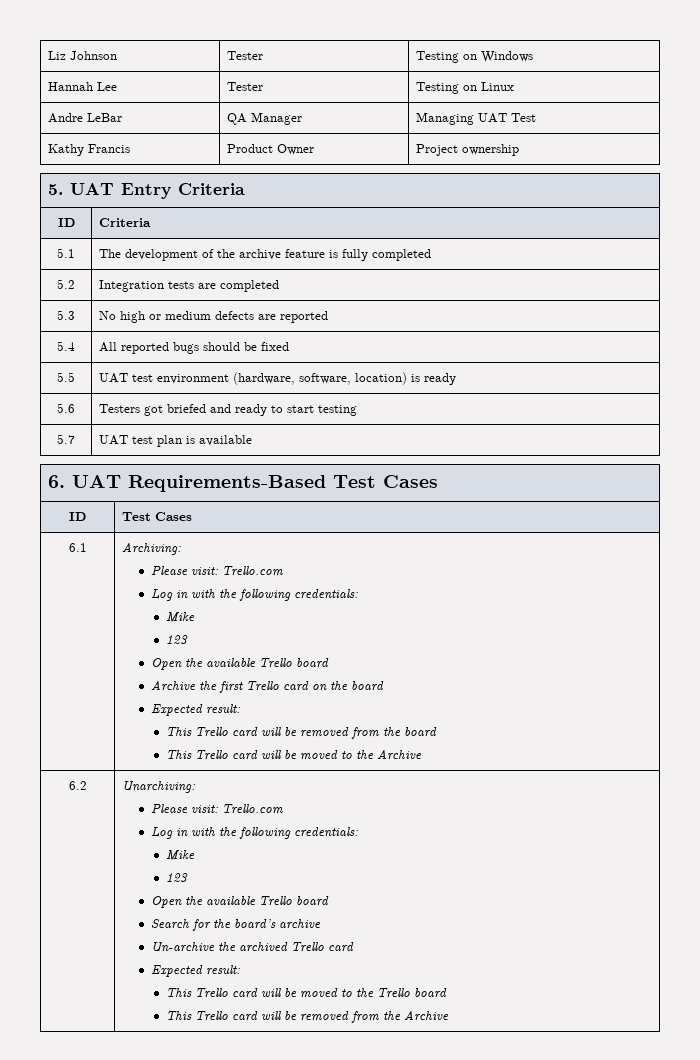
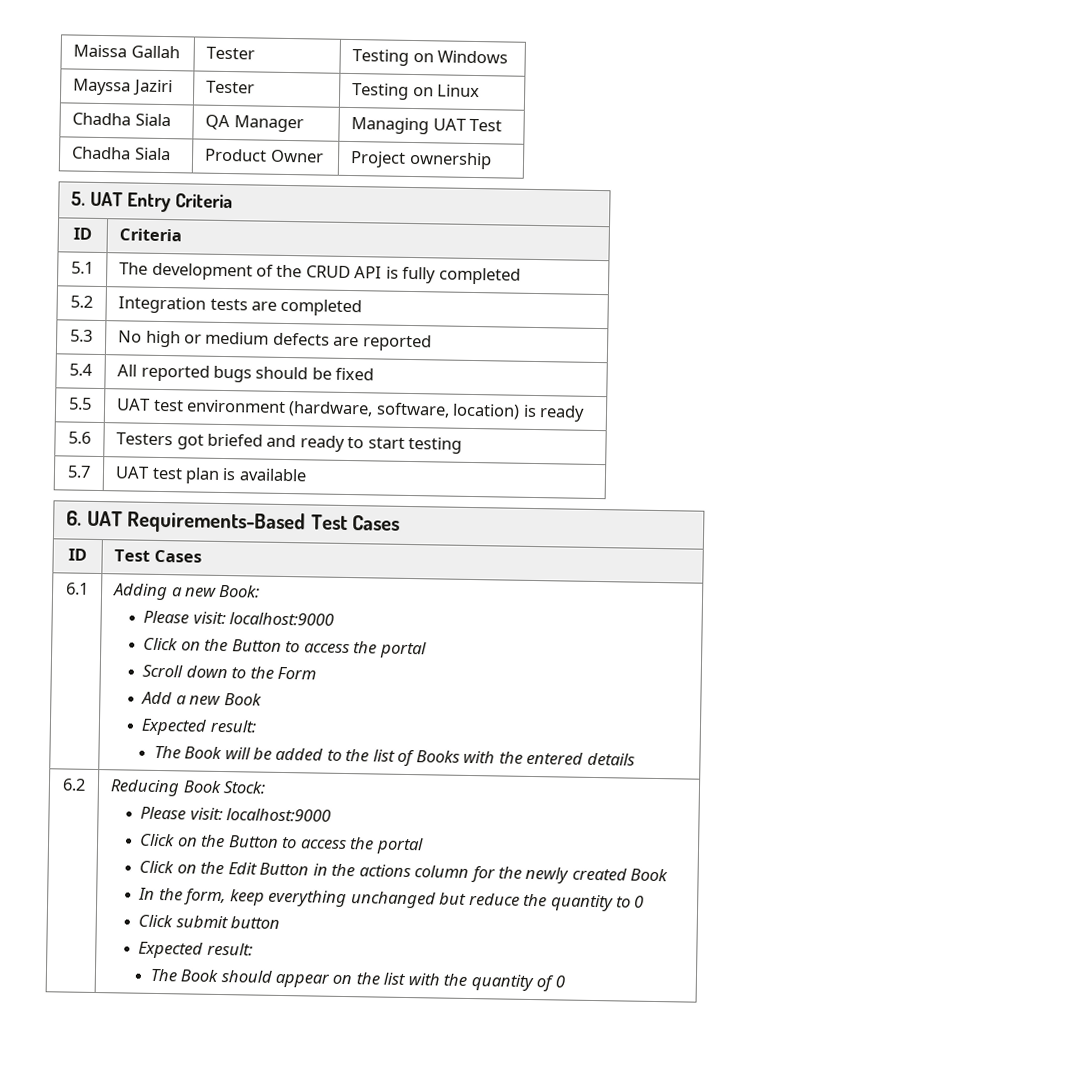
[47,51,117,60] Liz Johnson -> [73,44,180,59] Maissa Gallah
[47,82,117,91] Hannah Lee -> [73,78,173,97] Mayssa Jaziri
[47,113,122,123] Andre LeBar -> [72,112,171,127] Chadha Siala
[47,144,130,156] Kathy Francis -> [72,146,171,161] Chadha Siala
[238,249,325,260] archive feature -> [305,265,383,279] CRUD API
[121,542,181,555] [150,566,283,576] [150,589,358,601] [165,612,195,623] [165,635,188,644] [150,658,329,670] [150,680,384,693] [150,704,240,716] [165,727,437,739] [165,749,422,760] [68,781,87,790] [121,781,195,793] [150,804,283,814] [150,827,358,839] [165,850,195,861] [165,873,188,882] [150,896,329,908] [150,919,321,931] [150,942,354,952] [150,965,240,977] [165,988,447,998] [165,1010,449,1023] Archiving: // Please visit: Trello.com // Log in with the following credentials: // Mike // 123 // Open the available Trello board // Archive the first Trello card on the board // Expected result: // This Trello card will be removed from the board // This Trello card will be moved to the Archive // 6.2 | Unarchiving: // Please visit: Trello.com // Log in with the following credentials: // Mike // 123 // Open the available Trello board // Search for the board’s archive // Un-archive the archived Trello card // Expected result: // This Trello card will be moved to the Trello board // This Trello card will be removed from the Archive -> [112,583,261,601] [143,610,335,626] [143,637,427,659] [142,664,317,680] [141,691,262,706] [141,718,257,736] [153,745,635,767] [62,778,86,791] [110,779,266,797] [140,806,332,822] [140,833,424,855] [139,860,669,884] [138,887,645,912] [138,914,281,929] [138,941,253,959] [149,968,565,992] Adding a new Book: // Please visit: localhost:9000 // Click on the Button to access the portal // Scroll down to the Form // Add a new Book // Expected result: // The Book will be added to the list of Books with the entered details // 6.2 | Reducing Book Stock: // Please visit: localhost:9000 // Click on the Button to access the portal // Click on the Edit Button in the actions column for the newly created Book // In the form, keep everything unchanged but reduce the quantity to 0 // Click submit button // Expected result: // The Book should appear on the list with the quantity of 0

